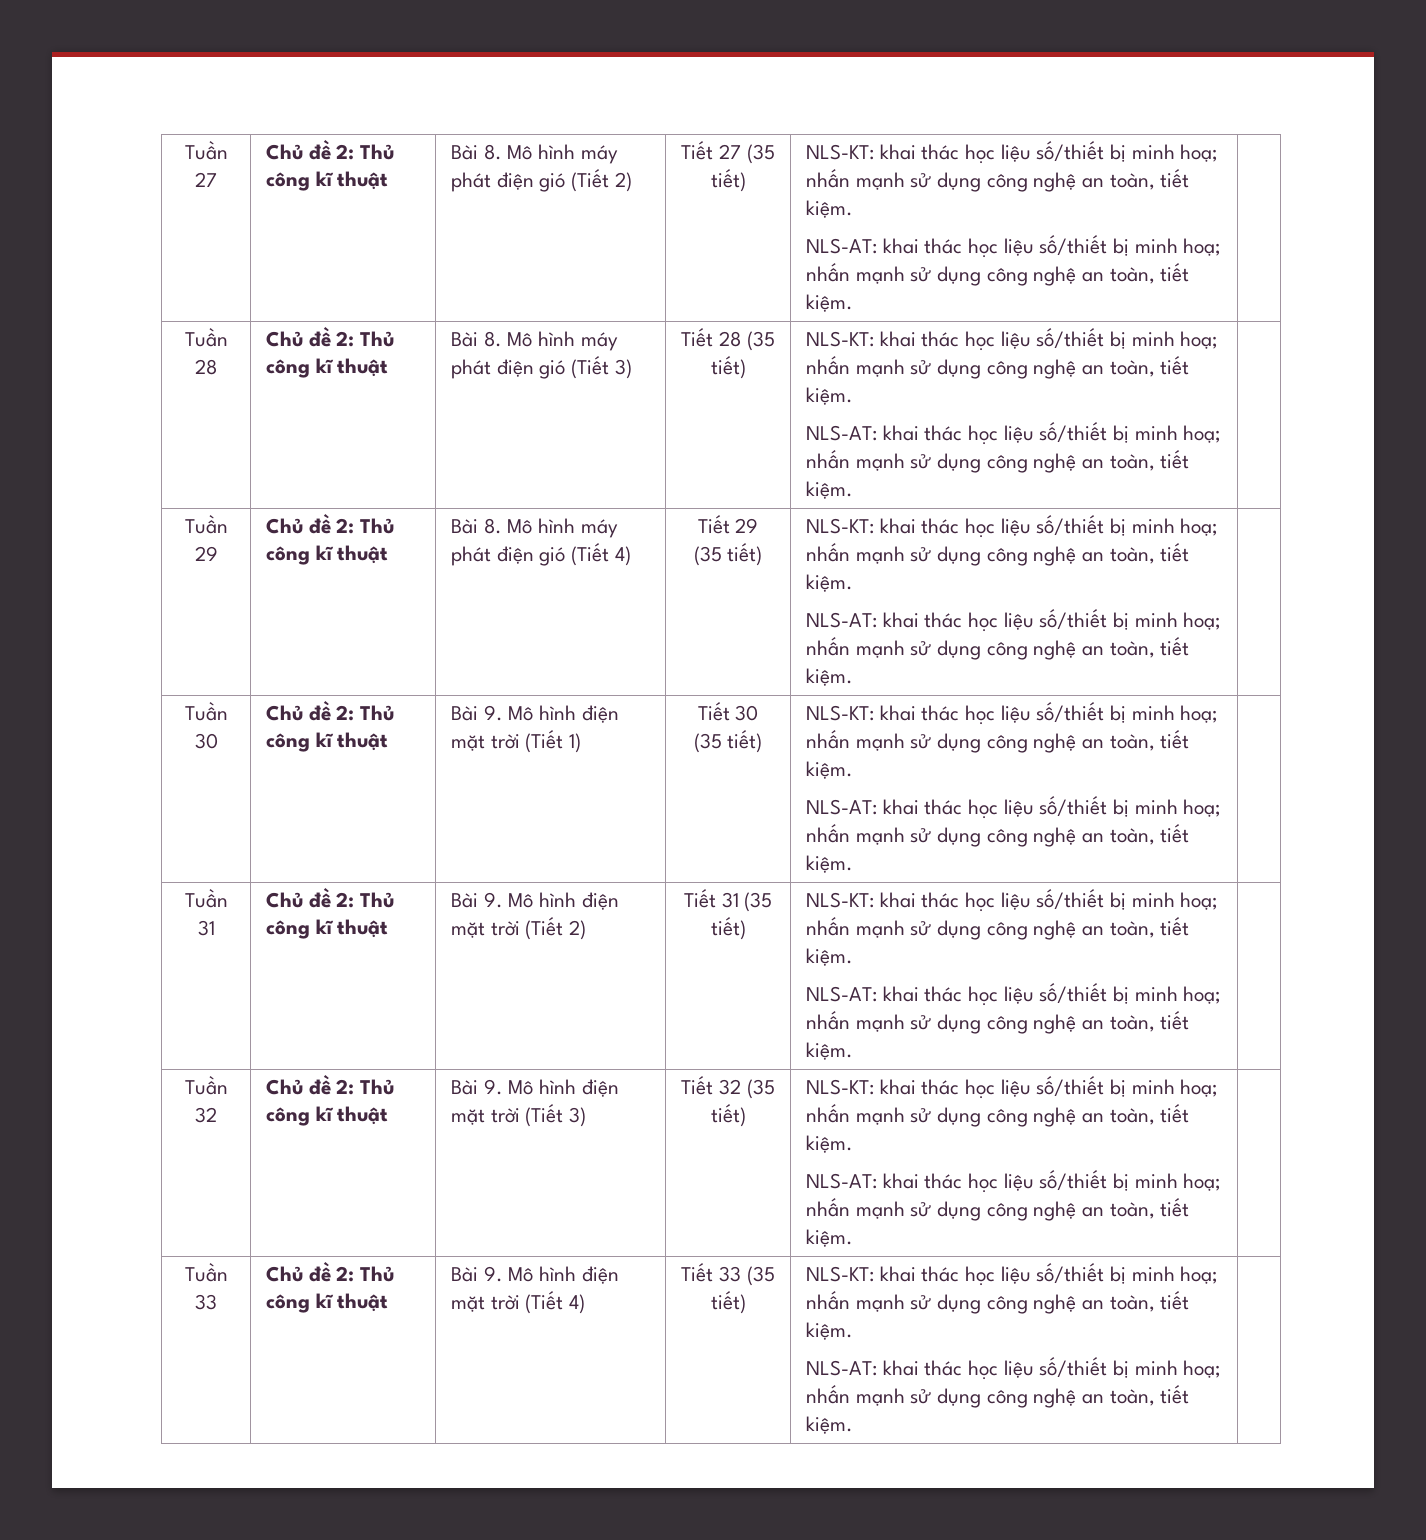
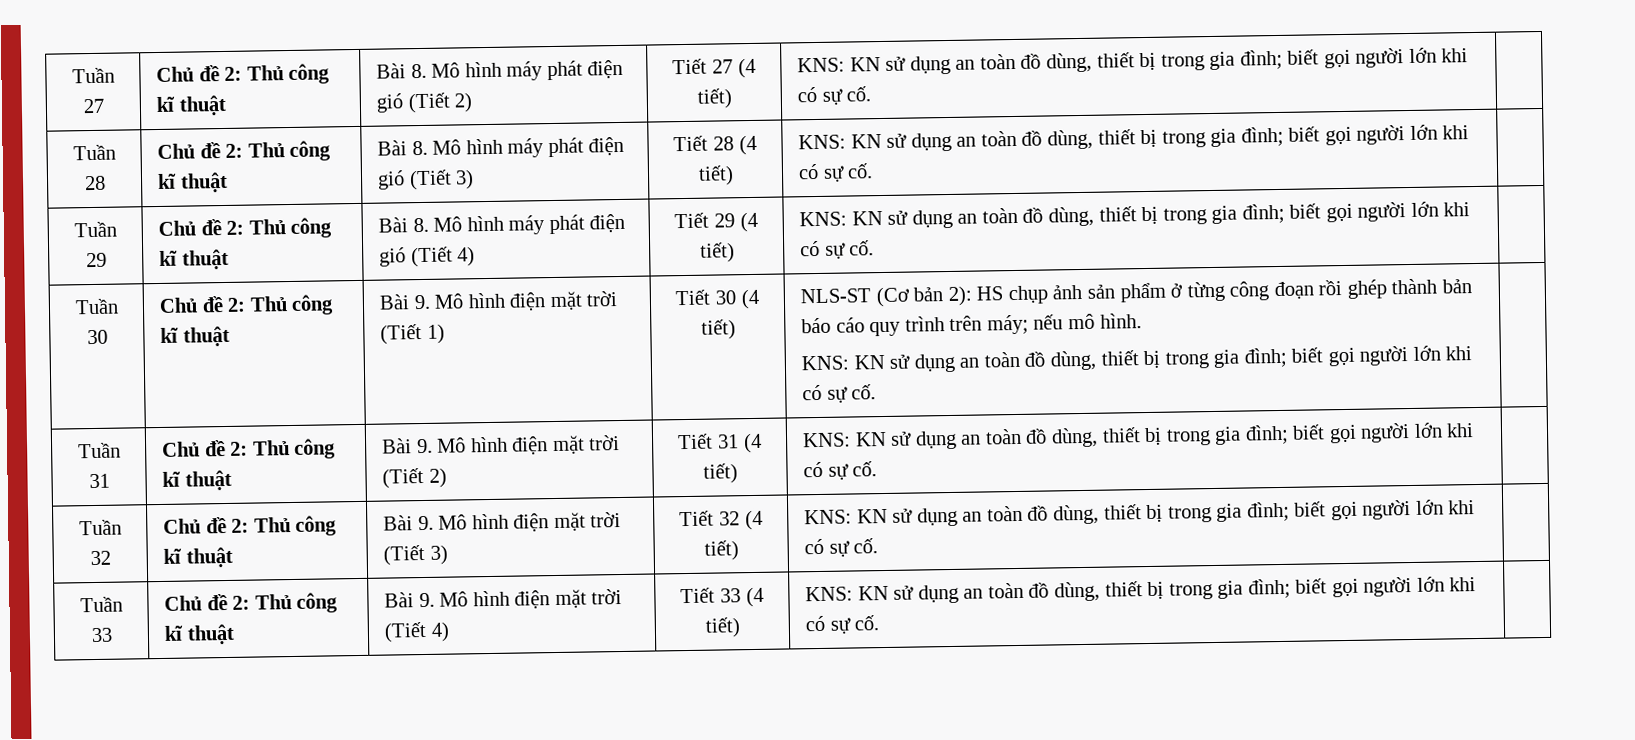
[746,144,775,164] [710,169,746,192] [806,141,1219,164] [806,169,1190,192] [806,200,854,218] [806,235,1222,258] [806,263,1190,286] [806,294,854,312] (35 tiết) | NLS-KT: khai thác học liệu số/thiết bị minh hoạ; nhấn mạnh sử dụng công nghệ an toàn, tiết kiệm. // NLS-AT: khai thác học liệu số/thiết bị minh hoạ; nhấn mạnh sử dụng công nghệ an toàn, tiết kiệm. -> [737,57,756,79] [696,88,733,109] [797,47,1469,75] [797,86,872,105] (4 tiết) | KNS: KN sử dụng an toàn đồ dùng, thiết bị trong gia đình; biết gọi người lớn khi có sự cố.
[746,331,775,351] [710,356,746,379] [806,328,1219,351] [806,356,1190,379] [806,387,854,405] [806,422,1222,445] [806,450,1190,473] [806,481,854,499] (35 tiết) | NLS-KT: khai thác học liệu số/thiết bị minh hoạ; nhấn mạnh sử dụng công nghệ an toàn, tiết kiệm. // NLS-AT: khai thác học liệu số/thiết bị minh hoạ; nhấn mạnh sử dụng công nghệ an toàn, tiết kiệm. -> [738,134,757,156] [697,165,734,186] [798,124,1470,152] [798,163,874,182] (4 tiết) | KNS: KN sử dụng an toàn đồ dùng, thiết bị trong gia đình; biết gọi người lớn khi có sự cố.
[693,543,763,566] [806,515,1219,538] [806,543,1190,566] [806,574,854,592] [806,609,1222,632] [806,637,1190,660] [806,668,854,686] (35 tiết) | NLS-KT: khai thác học liệu số/thiết bị minh hoạ; nhấn mạnh sử dụng công nghệ an toàn, tiết kiệm. // NLS-AT: khai thác học liệu số/thiết bị minh hoạ; nhấn mạnh sử dụng công nghệ an toàn, tiết kiệm. -> [739,211,758,233] [699,242,735,263] [799,201,1471,229] [800,240,875,259] (4 tiết) | KNS: KN sử dụng an toàn đồ dùng, thiết bị trong gia đình; biết gọi người lớn khi có sự cố.
[693,730,763,753] [806,702,1219,725] [806,730,1190,753] [806,761,854,779] [806,796,1222,819] [806,824,1190,847] [806,855,854,873] (35 tiết) | NLS-KT: khai thác học liệu số/thiết bị minh hoạ; nhấn mạnh sử dụng công nghệ an toàn, tiết kiệm. // NLS-AT: khai thác học liệu số/thiết bị minh hoạ; nhấn mạnh sử dụng công nghệ an toàn, tiết kiệm. -> [740,288,760,310] [700,319,736,340] [800,278,1472,308] [801,313,1142,337] [801,345,1473,373] [802,384,877,403] (4 tiết) | NLS-ST (Cơ bản 2): HS chụp ảnh sản phẩm ở từng công đoạn rồi ghép thành bản báo cáo quy trình trên máy; nếu mô hình. // KNS: KN sử dụng an toàn đồ dùng, thiết bị trong gia đình; biết gọi người lớn khi có sự cố.
[744,892,773,912] [710,917,746,940] [806,889,1219,912] [806,917,1190,940] [806,948,854,966] [806,983,1222,1006] [806,1011,1190,1034] [806,1042,854,1060] (35 tiết) | NLS-KT: khai thác học liệu số/thiết bị minh hoạ; nhấn mạnh sử dụng công nghệ an toàn, tiết kiệm. // NLS-AT: khai thác học liệu số/thiết bị minh hoạ; nhấn mạnh sử dụng công nghệ an toàn, tiết kiệm. -> [742,432,762,454] [702,463,738,484] [802,422,1475,450] [803,461,878,480] (4 tiết) | KNS: KN sử dụng an toàn đồ dùng, thiết bị trong gia đình; biết gọi người lớn khi có sự cố.
[746,1079,775,1099] [710,1104,746,1127] [806,1076,1219,1099] [806,1104,1190,1127] [806,1135,854,1153] [806,1170,1222,1193] [806,1198,1190,1221] [806,1229,854,1247] (35 tiết) | NLS-KT: khai thác học liệu số/thiết bị minh hoạ; nhấn mạnh sử dụng công nghệ an toàn, tiết kiệm. // NLS-AT: khai thác học liệu số/thiết bị minh hoạ; nhấn mạnh sử dụng công nghệ an toàn, tiết kiệm. -> [744,509,763,531] [703,540,739,561] [804,499,1476,527] [804,538,879,557] (4 tiết) | KNS: KN sử dụng an toàn đồ dùng, thiết bị trong gia đình; biết gọi người lớn khi có sự cố.
[746,1266,775,1286] [710,1291,746,1314] [806,1263,1219,1286] [806,1291,1190,1314] [806,1322,854,1340] [806,1357,1222,1380] [806,1385,1190,1408] [806,1416,854,1434] (35 tiết) | NLS-KT: khai thác học liệu số/thiết bị minh hoạ; nhấn mạnh sử dụng công nghệ an toàn, tiết kiệm. // NLS-AT: khai thác học liệu số/thiết bị minh hoạ; nhấn mạnh sử dụng công nghệ an toàn, tiết kiệm. -> [745,586,764,608] [704,617,741,638] [805,576,1477,604] [805,615,880,634] (4 tiết) | KNS: KN sử dụng an toàn đồ dùng, thiết bị trong gia đình; biết gọi người lớn khi có sự cố.

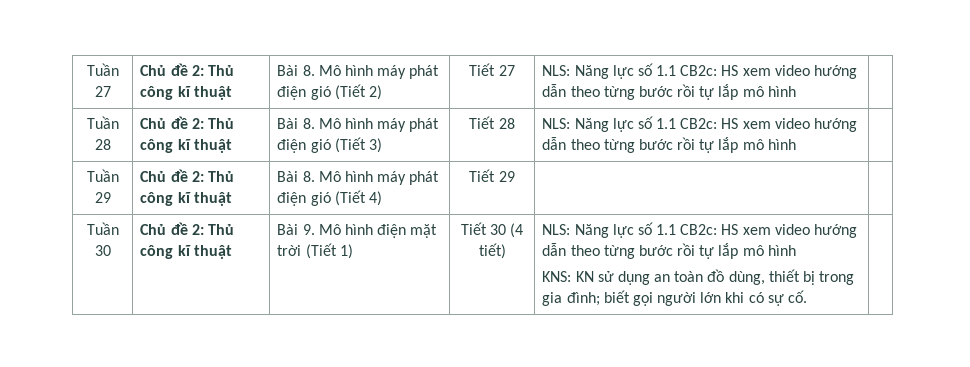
[737,57,756,79] [696,88,733,109] [797,47,1469,75] [797,86,872,105] (4 tiết) | KNS: KN sử dụng an toàn đồ dùng, thiết bị trong gia đình; biết gọi người lớn khi có sự cố. -> [542,63,857,79] [542,84,796,100] | NLS: Năng lực số 1.1 CB2c: HS xem video hướng dẫn theo từng bước rồi tự lắp mô hình
[738,134,757,156] [697,165,734,186] [798,124,1470,152] [798,163,874,182] (4 tiết) | KNS: KN sử dụng an toàn đồ dùng, thiết bị trong gia đình; biết gọi người lớn khi có sự cố. -> [542,116,857,132] [542,137,796,153] | NLS: Năng lực số 1.1 CB2c: HS xem video hướng dẫn theo từng bước rồi tự lắp mô hình
[739,211,758,233] [699,242,735,263] [799,201,1471,229] [800,240,875,259] (4 tiết) | KNS: KN sử dụng an toàn đồ dùng, thiết bị trong gia đình; biết gọi người lớn khi có sự cố. -> (515, 176) |
[800,278,1472,308] [801,313,1142,337] NLS-ST (Cơ bản 2): HS chụp ảnh sản phẩm ở từng công đoạn rồi ghép thành bản báo cáo quy trình trên máy; nếu mô hình. -> [542,222,857,238] [542,243,796,259] NLS: Năng lực số 1.1 CB2c: HS xem video hướng dẫn theo từng bước rồi tự lắp mô hình
[77,442,121,459] [88,473,110,489] [162,438,337,459] [162,469,232,491] [381,435,621,455] [382,467,447,489] [677,432,762,454] [702,463,738,484] [802,422,1475,450] [803,461,878,480] [78,519,122,536] [89,550,111,566] [163,515,338,536] [163,546,233,568] [383,511,622,532] [383,544,448,566] [679,509,763,531] [703,540,739,561] [804,499,1476,527] [804,538,879,557] [79,596,123,613] [90,627,113,643] [164,592,339,613] [164,623,235,645] [384,588,623,609] [384,621,450,643] [680,586,764,608] [704,617,741,638] [805,576,1477,604] [805,615,880,634] // Tuần 31 | Chủ đề 2: Thủ công kĩ thuật | Bài 9. Mô hình điện mặt trời (Tiết 2) | Tiết 31 (4 tiết) | KNS: KN sử dụng an toàn đồ dùng, thiết bị trong gia đình; biết gọi người lớn khi có sự cố. | // Tuần 32 | Chủ đề 2: Thủ công kĩ thuật | Bài 9. Mô hình điện mặt trời (Tiết 3) | Tiết 32 (4 tiết) | KNS: KN sử dụng an toàn đồ dùng, thiết bị trong gia đình; biết gọi người lớn khi có sự cố. | // Tuần 33 | Chủ đề 2: Thủ công kĩ thuật | Bài 9. Mô hình điện mặt trời (Tiết 4) | Tiết 33 (4 tiết) | KNS: KN sử dụng an toàn đồ dùng, thiết bị trong gia đình; biết gọi người lớn khi có sự cố. | -> (807, 296) none

